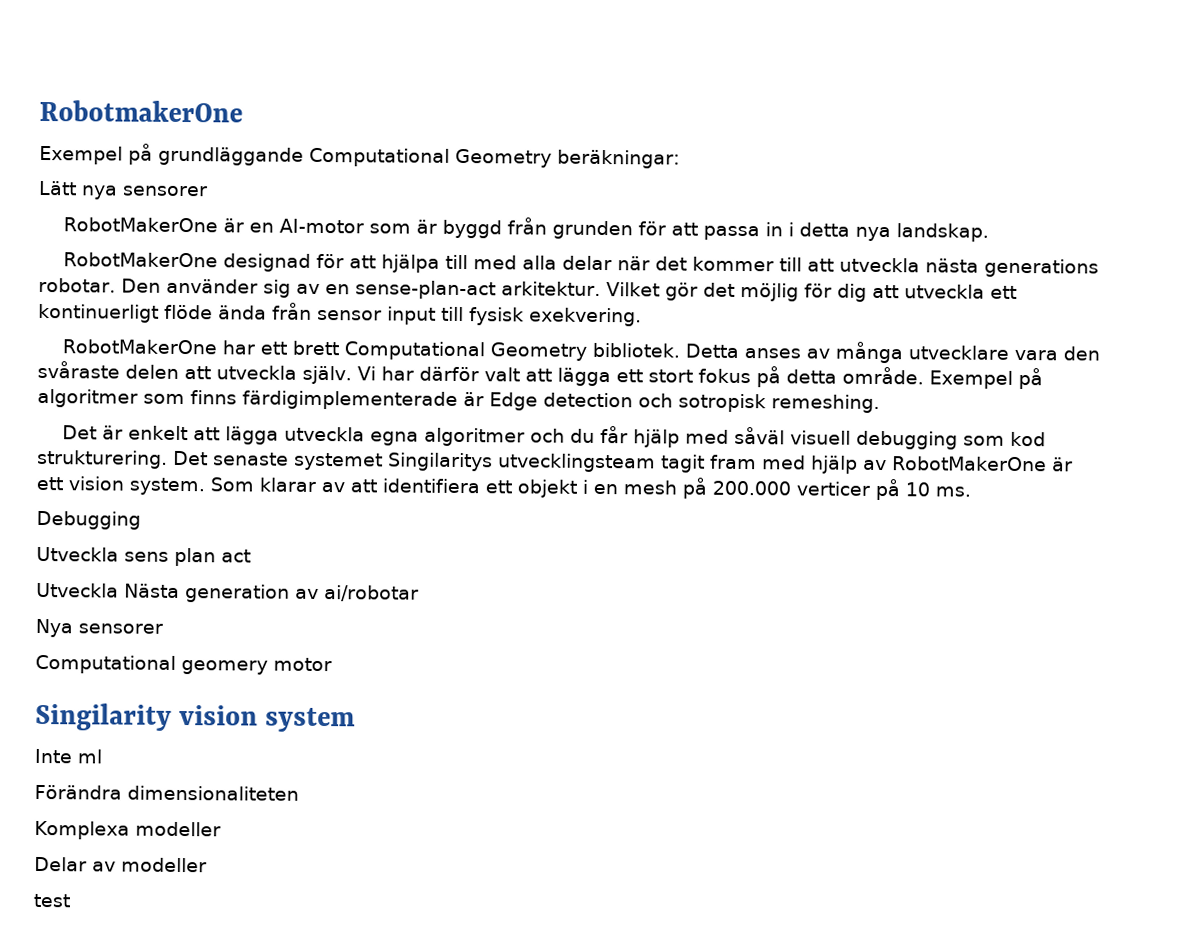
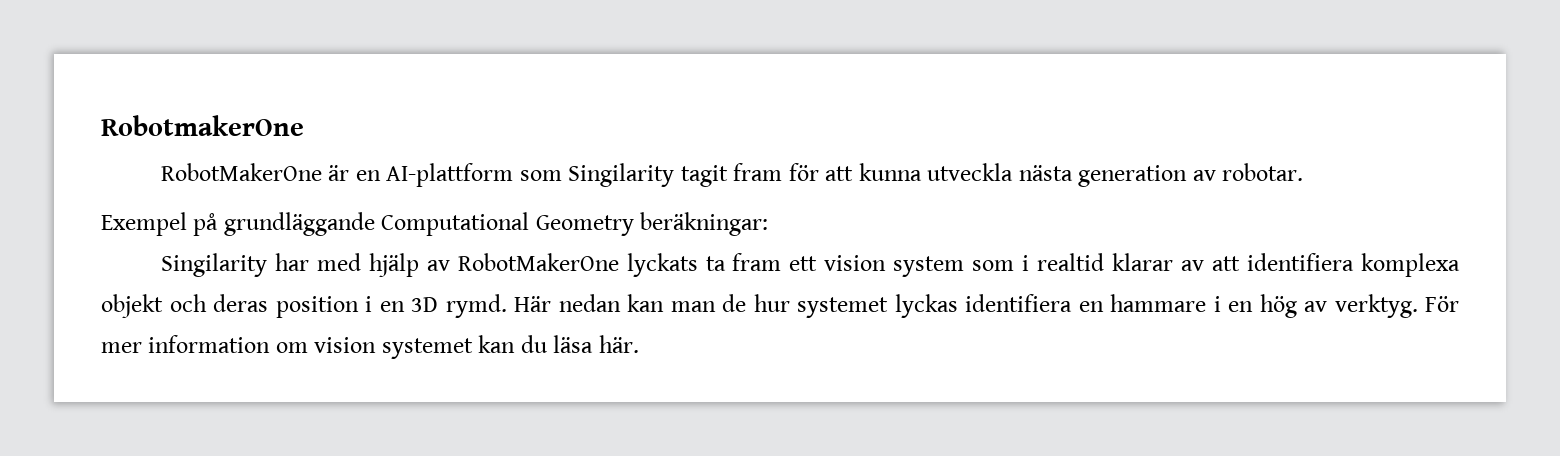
(243, 111) none -> [160,163,1304,187] // RobotMakerOne är en AI-plattform som Singilarity tagit fram för att kunna utveckla nästa generation av robotar.
[38,180,208,200] [63,217,990,242] [63,252,1100,278] [38,277,1017,302] [38,302,642,327] [62,339,1101,364] [37,360,1043,390] [37,388,880,413] [62,425,1047,450] [37,449,1073,474] [36,476,971,501] [36,510,141,530] [36,546,251,567] [36,582,419,603] [35,618,163,638] [35,654,332,675] [35,702,356,733] [34,748,103,764] [34,784,299,801] [34,820,221,840] [34,856,207,873] [33,893,70,908] Lätt nya sensorer // RobotMakerOne är en AI-motor som är byggd från grunden för att passa in i detta nya landskap. // RobotMakerOne designad för att hjälpa till med alla delar när det kommer till att utveckla nästa generations robotar. Den använder sig av en sense-plan-act arkitektur. Vilket gör det möjlig för dig att utveckla ett kontinuerligt flöde ända från sensor input till fysisk exekvering. // RobotMakerOne har ett brett Computational Geometry bibliotek. Detta anses av många utvecklare vara den svåraste delen att utveckla själv. Vi har därför valt att lägga ett stort fokus på detta område. Exempel på algoritmer som finns färdigimplementerade är Edge detection och sotropisk remeshing. // Det är enkelt att lägga utveckla egna algoritmer och du får hjälp med såväl visuell debugging som kod strukturering. Det senaste systemet Singilaritys utvecklingsteam tagit fram med hjälp av RobotMakerOne är ett vision system. Som klarar av att identifiera ett objekt i en mesh på 200.000 verticer på 10 ms. // Debugging // Utveckla sens plan act // Utveckla Nästa generation av ai/robotar // Nya sensorer // Computational geomery motor // Singilarity vision system // Inte ml // Förändra dimensionaliteten // Komplexa modeller // Delar av modeller // test -> [160,253,1460,277] [101,294,1459,318] [101,335,639,359] Singilarity har med hjälp av RobotMakerOne lyckats ta fram ett vision system som i realtid klarar av att identifiera komplexa objekt och deras position i en 3D rymd. Här nedan kan man de hur systemet lyckas identifiera en hammare i en hög av verktyg. För mer information om vision systemet kan du läsa här.

